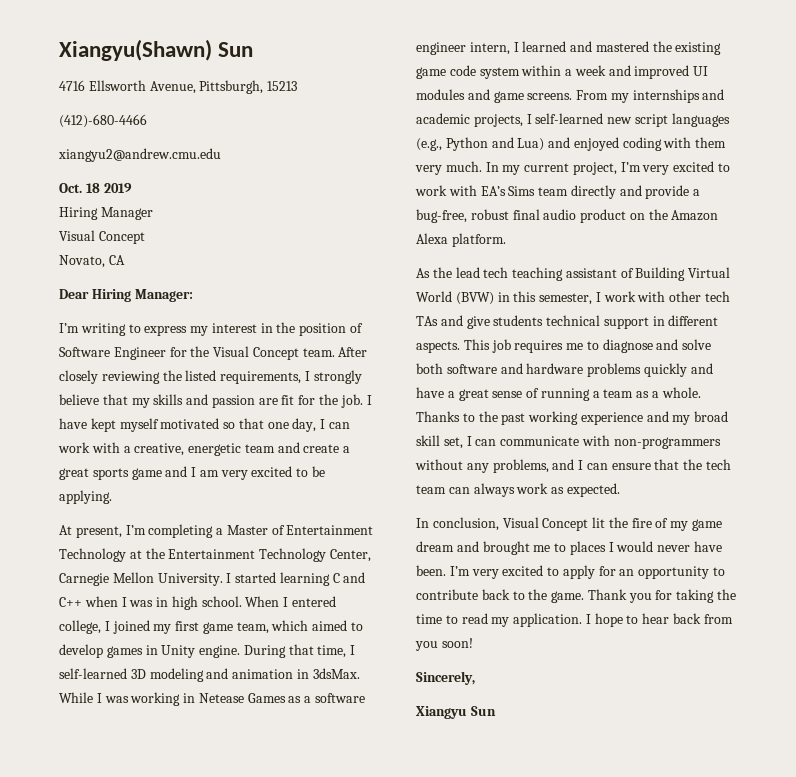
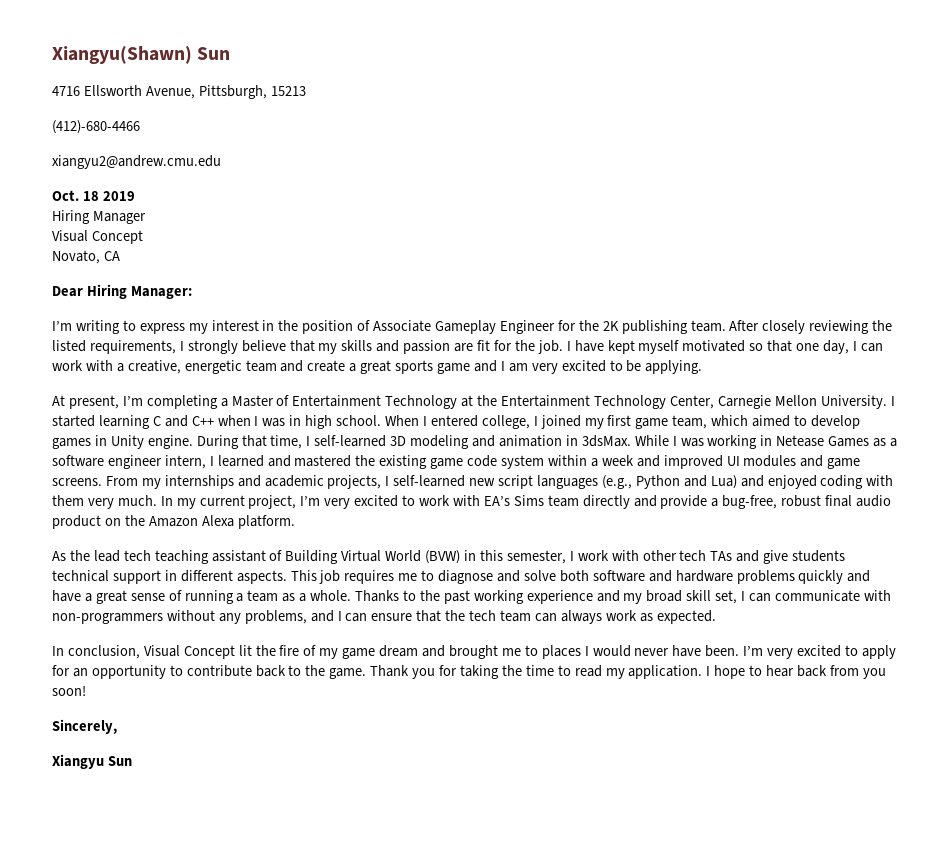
[59,347,110,357] Software -> [373,320,497,334] Associate Gameplay
[213,346,299,360] Visual Concept -> [602,320,688,334] 2K publishing

